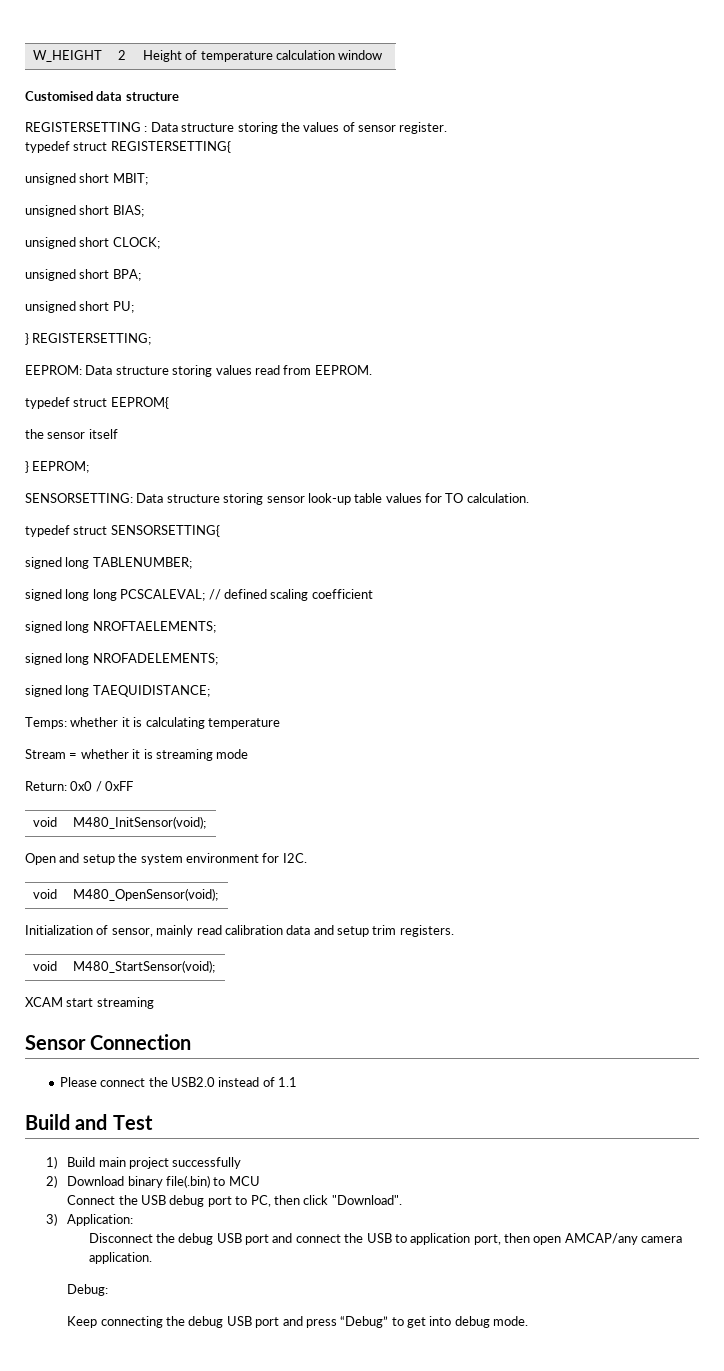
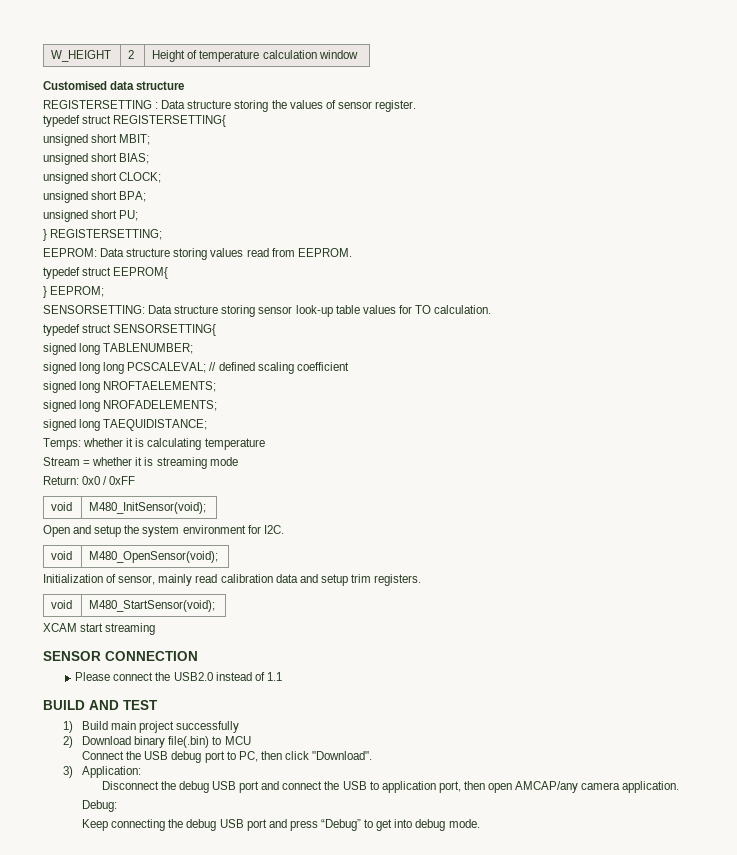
[25,429,118,439] // the sensor itself -> (169, 273) none
[25,1034,192,1050] Sensor Connection -> [43,651,198,661] SENSOR CONNECTION
[25,1114,153,1130] Build and Test -> [43,700,158,710] BUILD AND TEST

